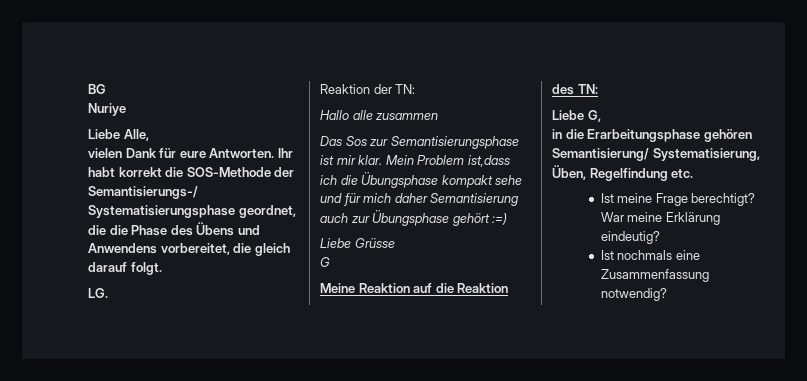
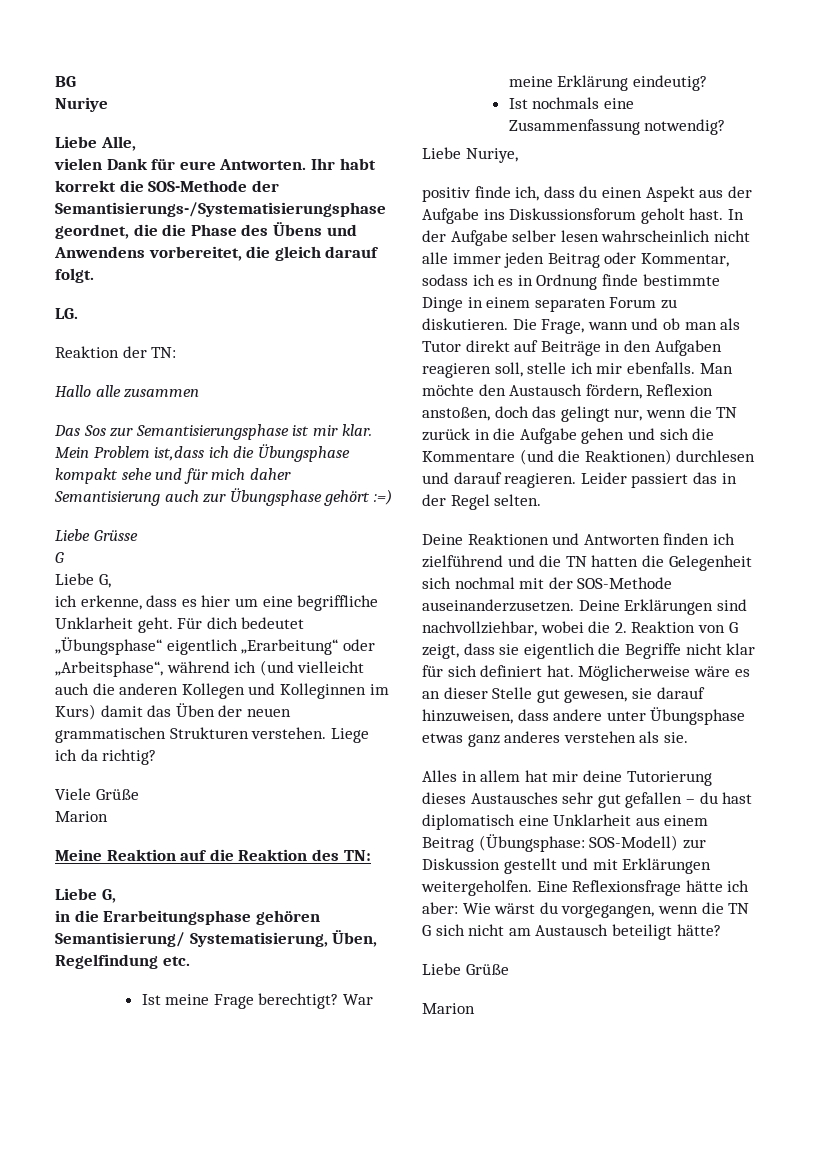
(330, 262) none -> [55,573,111,588] [55,595,379,611] [55,617,305,633] [55,637,375,655] [55,660,365,677] [55,683,389,699] [55,703,291,720] [55,727,369,743] [55,749,157,765] [55,788,139,800] [55,811,108,822] // Liebe G, // ich erkenne, dass es hier um eine begriffliche Unklarheit geht. Für dich bedeutet „Übungsphase“ eigentlich „Erarbeitung“ oder „Arbeitsphase“, während ich (und vielleicht auch die anderen Kollegen und Kolleginnen im Kurs) damit das Üben der neuen grammatischen Strukturen verstehen. Liege ich da richtig? // Viele Grüße // Marion
(667, 294) none -> [422,147,518,163] [422,186,752,202] [422,208,744,224] [422,230,750,246] [422,252,729,268] [422,274,720,290] [422,297,677,312] [422,318,741,334] [422,340,722,356] [422,362,733,378] [422,384,714,399] [422,406,738,422] [422,428,715,444] [422,449,756,465] [422,472,737,488] [422,494,542,510] [422,533,735,545] [422,555,752,571] [422,577,673,589] [422,599,747,615] [422,621,738,636] [422,643,756,659] [422,665,750,681] [422,687,705,703] [422,707,746,725] [422,731,688,747] [422,770,712,786] [422,792,753,808] [422,814,709,830] [422,834,706,852] [422,858,712,874] [421,880,750,896] [422,902,750,918] [422,924,721,940] [422,963,509,975] [422,1003,475,1014] // Liebe Nuriye, // positiv finde ich, dass du einen Aspekt aus der Aufgabe ins Diskussionsforum geholt hast. In der Aufgabe selber lesen wahrscheinlich nicht alle immer jeden Beitrag oder Kommentar, sodass ich es in Ordnung finde bestimmte Dinge in einem separaten Forum zu diskutieren. Die Frage, wann und ob man als Tutor direkt auf Beiträge in den Aufgaben reagieren soll, stelle ich mir ebenfalls. Man möchte den Austausch fördern, Reflexion anstoßen, doch das gelingt nur, wenn die TN zurück in die Aufgabe gehen und sich die Kommentare (und die Reaktionen) durchlesen und darauf reagieren. Leider passiert das in der Regel selten. // Deine Reaktionen und Antworten finden ich zielführend und die TN hatten die Gelegenheit sich nochmal mit der SOS-Methode auseinanderzusetzen. Deine Erklärungen sind nachvollziehbar, wobei die 2. Reaktion von G zeigt, dass sie eigentlich die Begriffe nicht klar für sich definiert hat. Möglicherweise wäre es an dieser Stelle gut gewesen, sie darauf hinzuweisen, dass andere unter Übungsphase etwas ganz anderes verstehen als sie. // Alles in allem hat mir deine Tutorierung dieses Austausches sehr gut gefallen – du hast diplomatisch eine Unklarheit aus einem Beitrag (Übungsphase: SOS-Modell) zur Diskussion gestellt und mit Erklärungen weitergeholfen. Eine Reflexionsfrage hätte ich aber: Wie wärst du vorgegangen, wenn die TN G sich nicht am Austausch beteiligt hätte? // Liebe Grüße // Marion

